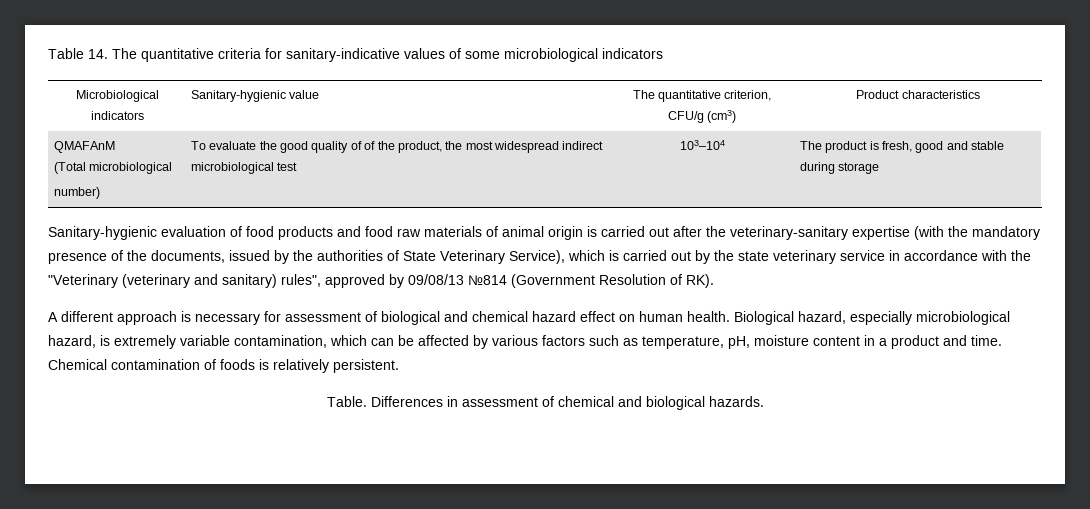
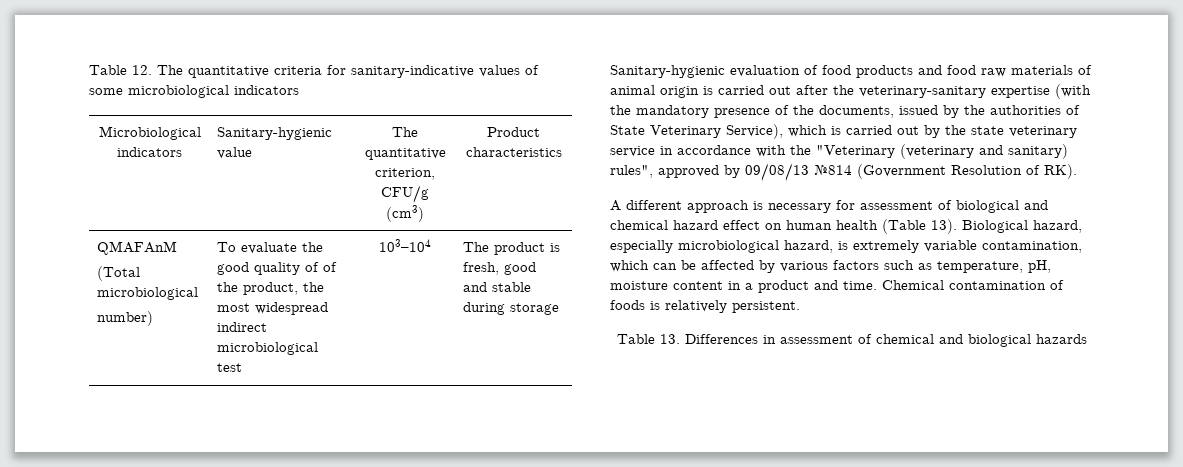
[48,48,108,59] Table 14. -> [89,65,152,75] Table 12.
[687,311,730,322] health. -> [836,219,957,234] health (Table 13).
[326,396,367,407] Table. -> [617,334,680,344] Table 13.
[708,396,764,407] hazards. -> [1036,334,1087,344] hazards

